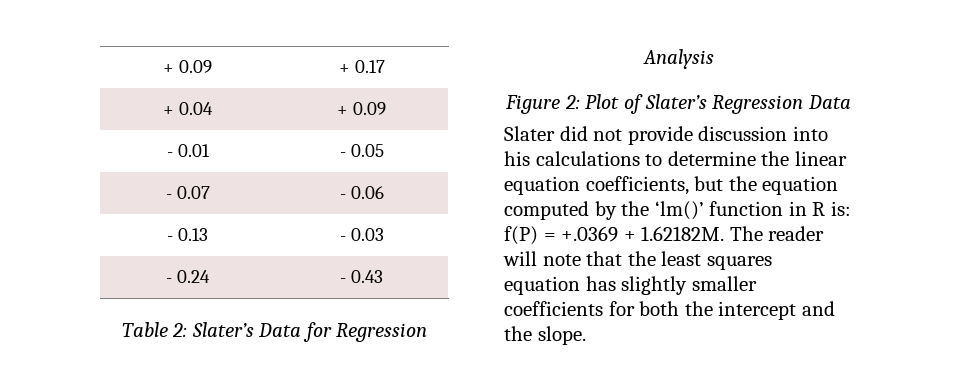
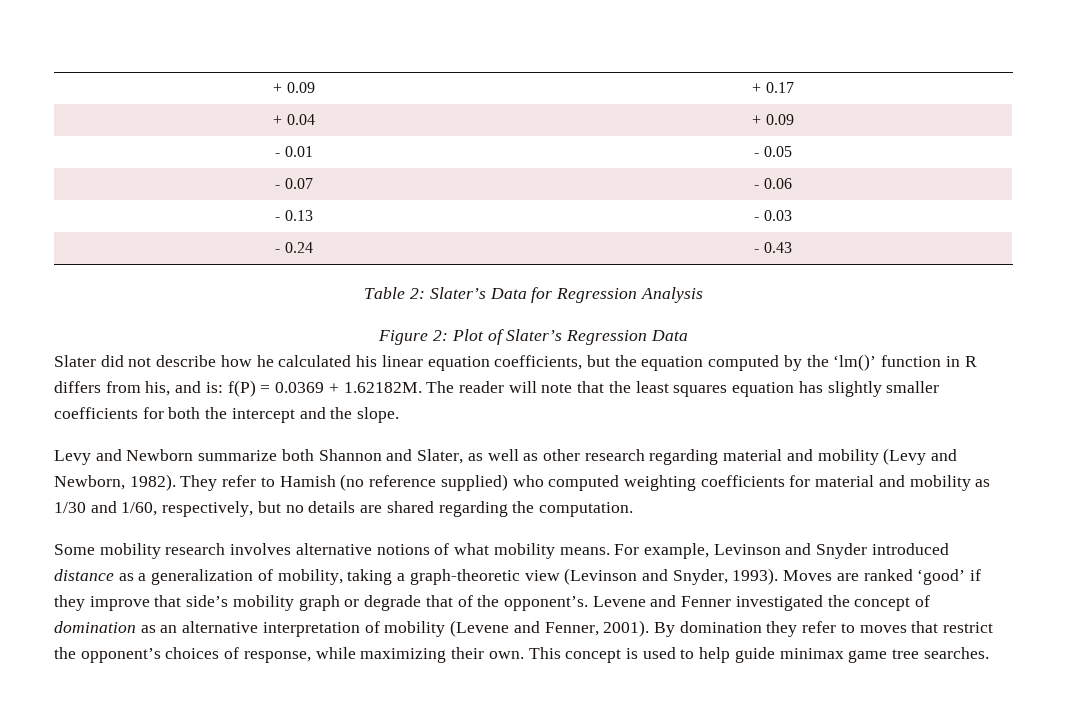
[627,126,828,145] [504,151,790,166] provide discussion into his calculations to determine the -> [156,355,378,367] describe how he calculated his
(826, 209) none -> [54,381,202,396] differs from his, and
[561,226,619,242] +.0369 -> [275,382,325,393] 0.0369
(586, 335) none -> [54,448,958,465] [54,474,991,491] [54,501,633,517] [54,543,949,559] [54,568,982,585] [54,595,931,611] [54,620,994,637] [54,647,989,663] // Levy and Newborn summarize both Shannon and Slater, as well as other research regarding material and mobility (Levy and Newborn, 1982). They refer to Hamish (no reference supplied) who computed weighting coefficients for material and mobility as 1/30 and 1/60, respectively, but no details are shared regarding the computation. // Some mobility research involves alternative notions of what mobility means. For example, Levinson and Snyder introduced distance as a generalization of mobility, taking a graph-theoretic view (Levinson and Snyder, 1993). Moves are ranked ‘good’ if they improve that side’s mobility graph or degrade that of the opponent’s. Levene and Fenner investigated the concept of domination as an alternative interpretation of mobility (Levene and Fenner, 2001). By domination they refer to moves that restrict the opponent’s choices of response, while maximizing their own. This concept is used to help guide minimax game tree searches.

